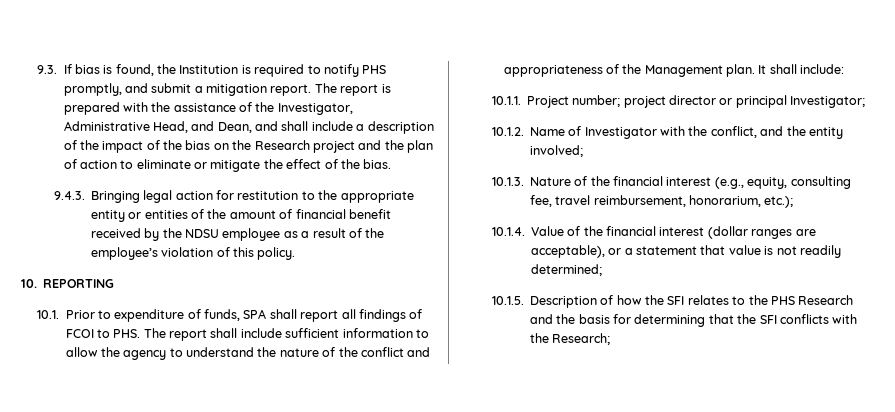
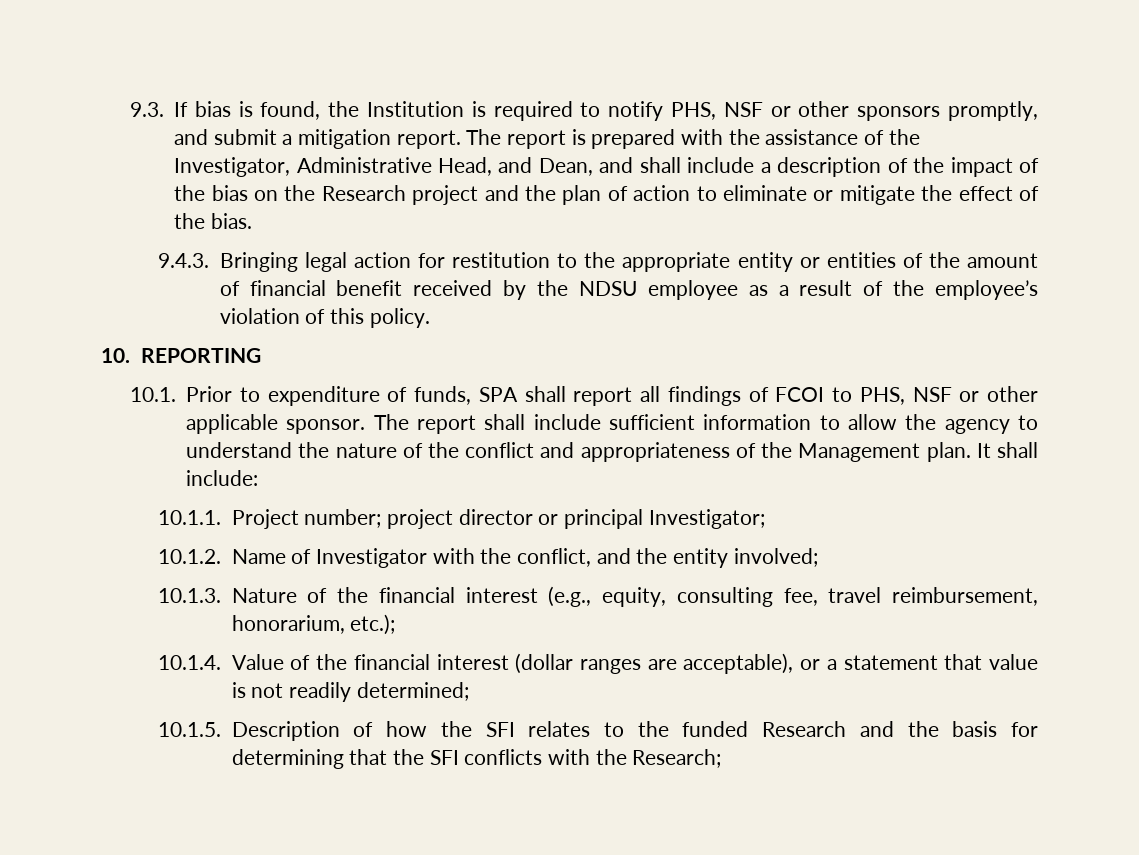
[362,65,387,74] PHS -> [671,101,941,121] PHS, NSF or other sponsors
[113,329,141,338] PHS. -> [859,386,1038,405] [186,414,366,434] PHS, NSF or other applicable sponsor.
[770,296,795,305] PHS -> [682,721,749,737] funded

